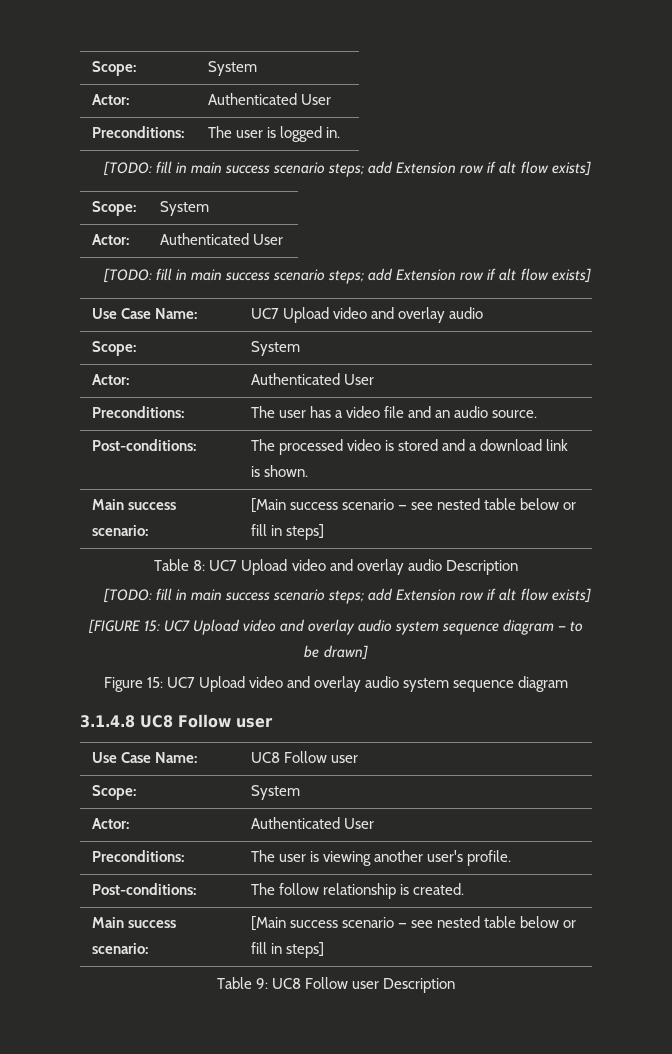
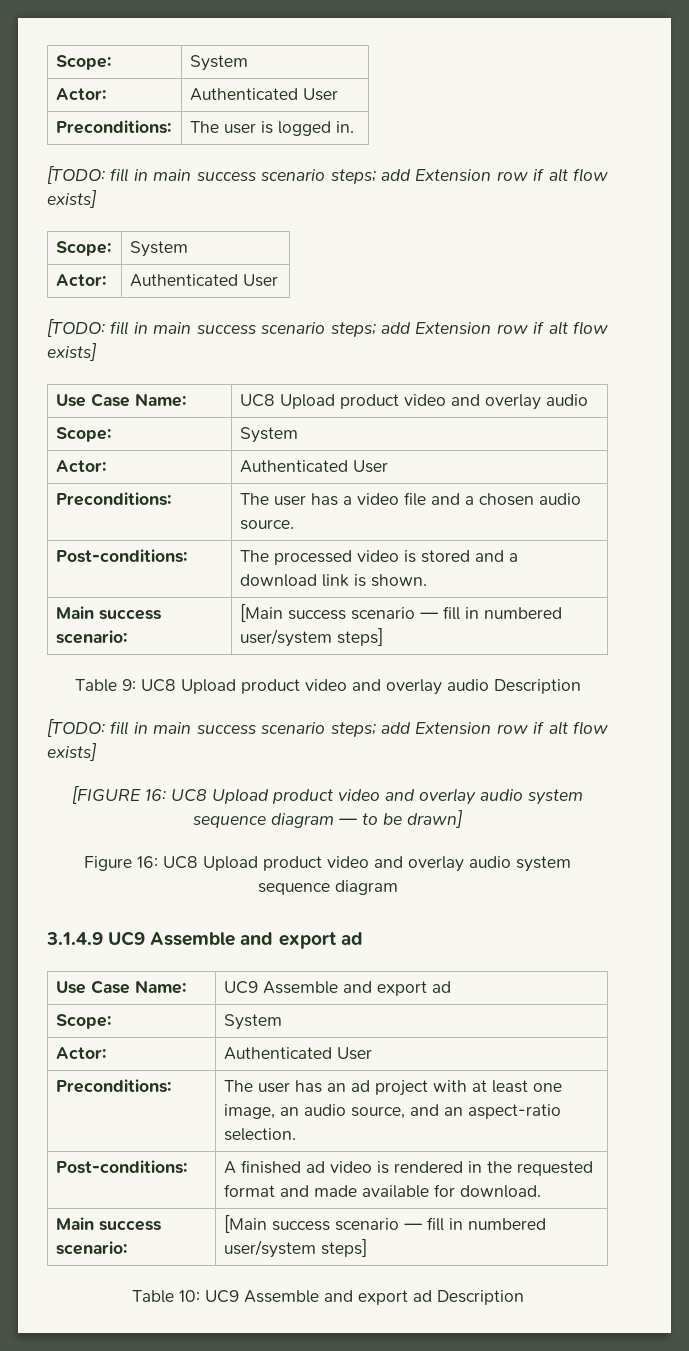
[250,307,329,323] UC7 Upload -> [240,394,400,409] UC8 Upload product
[435,410,451,418] an -> [465,493,535,506] a chosen
[411,498,577,510] [250,524,324,540] [154,559,288,575] see nested table below or fill in steps] // Table 8: UC7 Upload -> [443,606,563,620] [240,628,384,647] [74,679,300,694] fill in numbered user/system steps] // Table 9: UC8 Upload product
[143,619,240,635] 15: UC7 Upload -> [145,788,333,804] 16: UC8 Upload product
[146,676,245,692] 15: UC7 Upload -> [137,856,322,871] 16: UC8 Upload product
[80,714,273,728] [91,752,197,763] [250,751,358,763] [91,785,136,800] [250,785,300,800] [91,818,129,829] [250,817,374,829] [91,850,184,862] [250,850,512,866] [91,883,196,895] [250,883,465,899] [91,917,176,928] [91,943,148,954] [250,916,577,931] [250,942,324,958] [216,977,380,989] 3.1.4.8 UC8 Follow user // Use Case Name: | UC8 Follow user // Scope: | System // Actor: | Authenticated User // Preconditions: | The user is viewing another user's profile. // Post-conditions: | The follow relationship is created. // Main success scenario: | [Main success scenario — see nested table below or fill in steps] // Table 9: UC8 Follow user -> [46,931,363,949] [56,980,187,994] [224,981,452,996] [56,1014,112,1029] [224,1014,283,1030] [56,1047,107,1059] [224,1047,373,1060] [56,1079,172,1093] [224,1080,563,1096] [224,1104,562,1119] [224,1128,297,1141] [56,1160,188,1174] [224,1160,594,1176] [224,1184,542,1198] [56,1217,162,1231] [56,1241,128,1255] [224,1215,547,1233] [224,1239,368,1258] [131,1290,432,1305] 3.1.4.9 UC9 Assemble and export ad // Use Case Name: | UC9 Assemble and export ad // Scope: | System // Actor: | Authenticated User // Preconditions: | The user has an ad project with at least one image, an audio source, and an aspect-ratio selection. // Post-conditions: | A finished ad video is rendered in the requested format and made available for download. // Main success scenario: | [Main success scenario — fill in numbered user/system steps] // Table 10: UC9 Assemble and export ad

